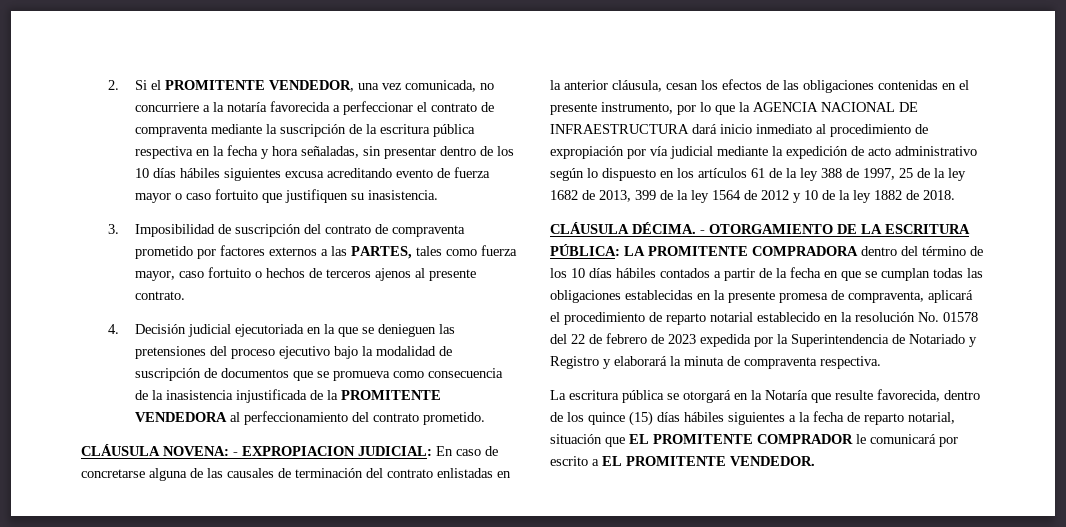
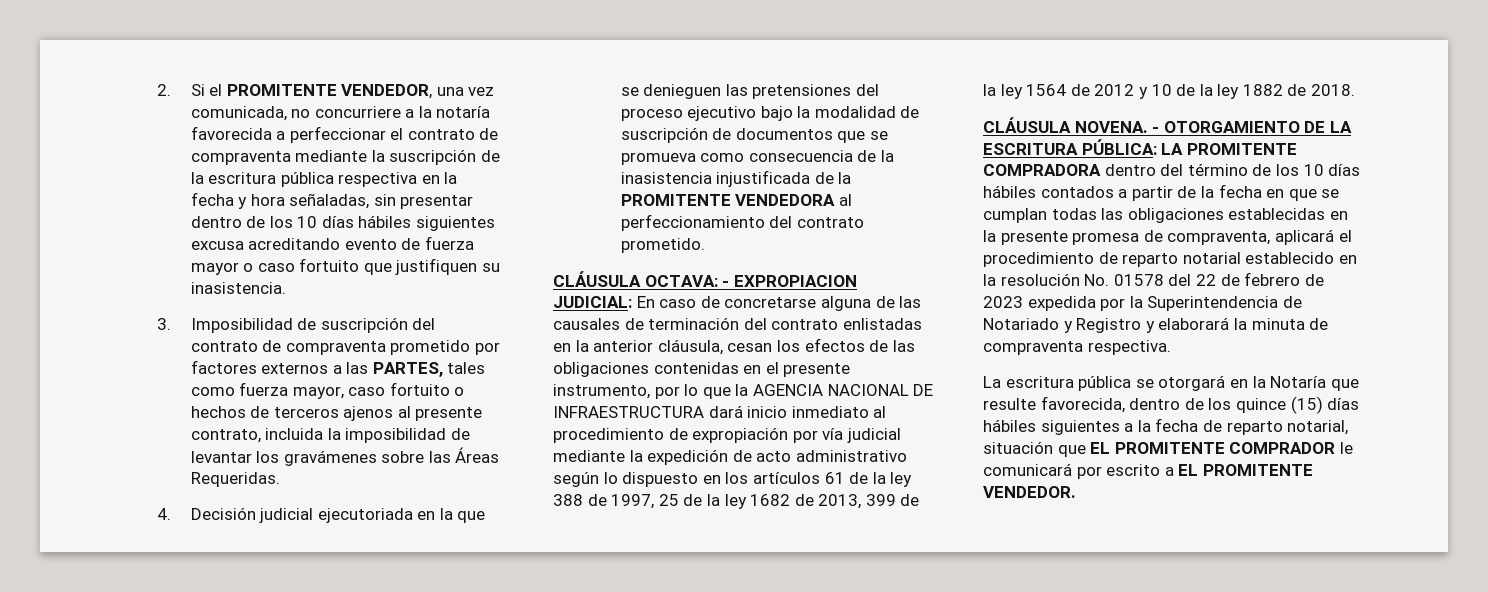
[134,291,185,300] contrato. -> [190,428,470,443] [190,447,500,466] [190,472,280,487] contrato, incluida la imposibilidad de levantar los gravámenes sobre las Áreas Requeridas.
[163,446,229,456] NOVENA: -> [644,275,718,287] OCTAVA:
[632,222,696,234] DÉCIMA. -> [1074,121,1148,133] NOVENA.

